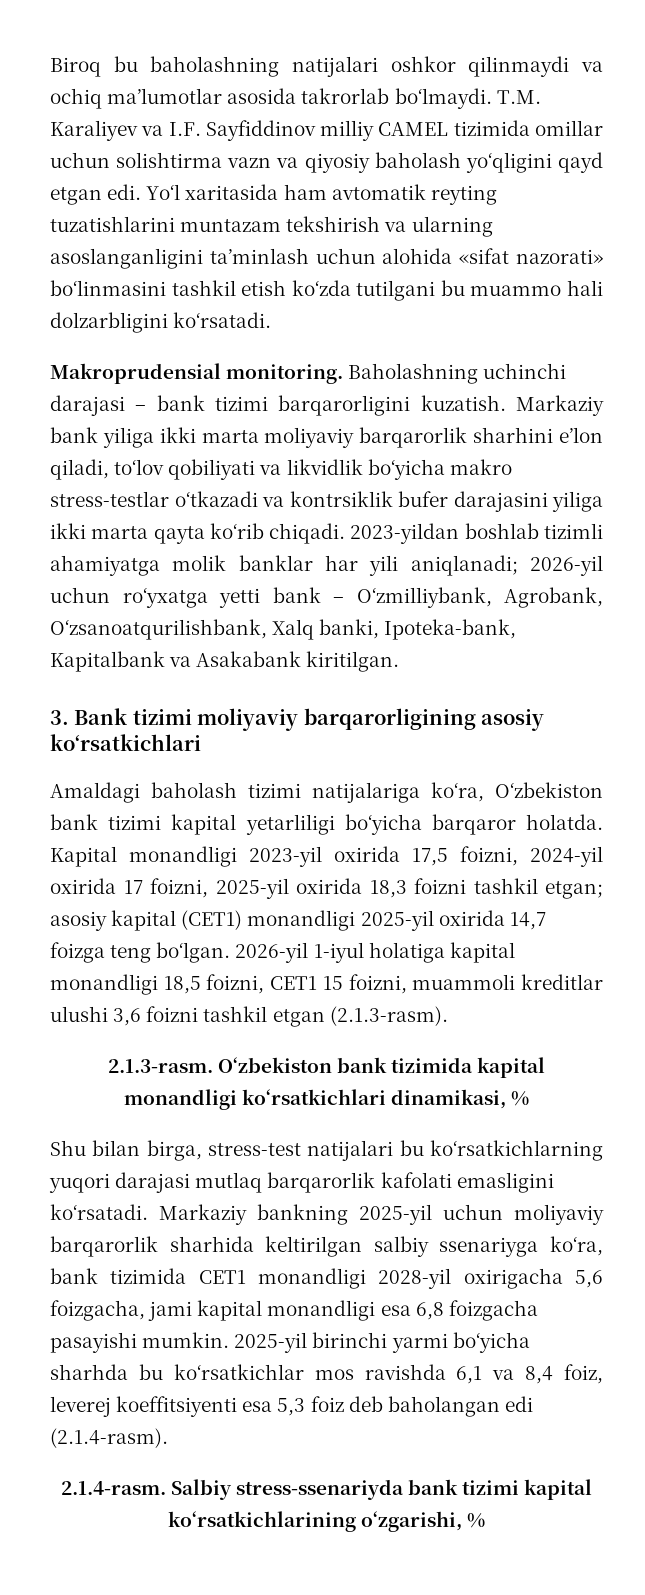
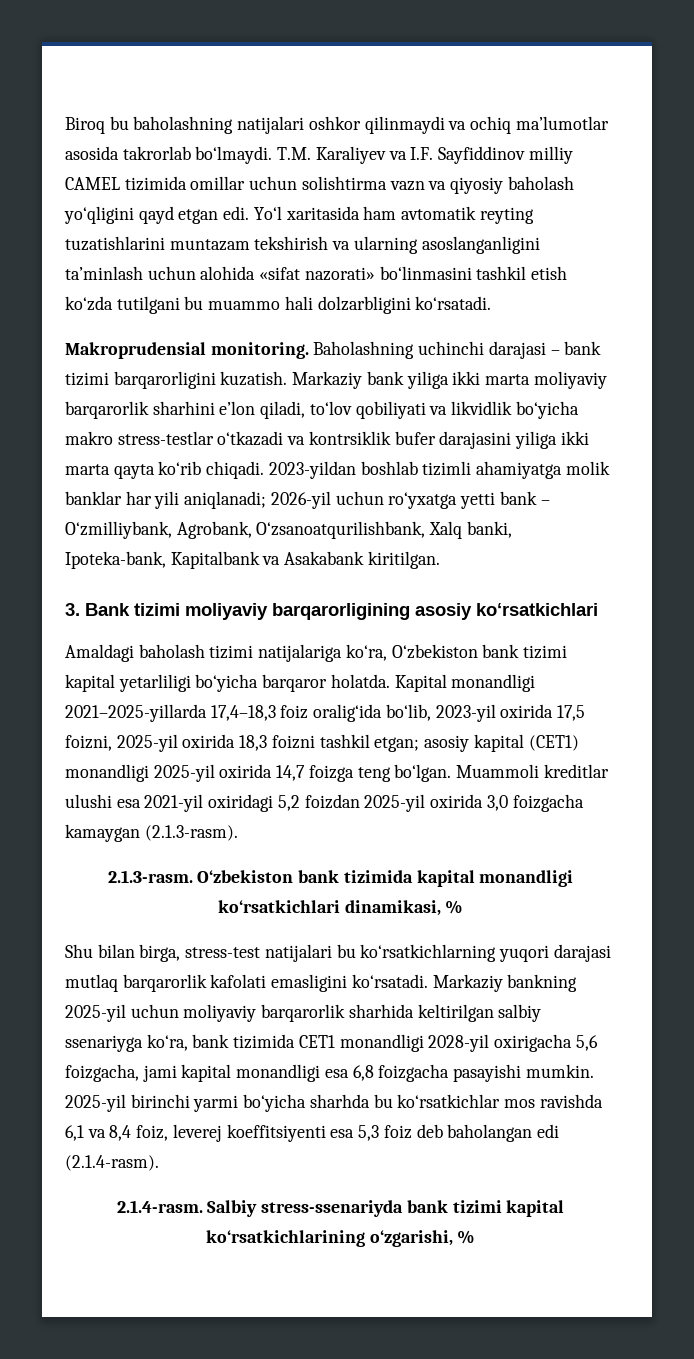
[249,846,603,867] [50,878,143,894] 2023-yil oxirida 17,5 foizni, 2024-yil oxirida 17 -> [65,704,586,722] 2021–2025-yillarda 17,4–18,3 foiz oralig‘ida bo‘lib, 2023-yil oxirida 17,5
[235,942,515,963] [50,974,603,995] [50,1006,325,1027] 2026-yil 1-iyul holatiga kapital monandligi 18,5 foizni, CET1 15 foizni, muammoli kreditlar ulushi 3,6 foizni tashkil etgan -> [456,764,609,778] [65,794,584,812] [65,824,140,842] Muammoli kreditlar ulushi esa 2021-yil oxiridagi 5,2 foizdan 2025-yil oxirida 3,0 foizgacha kamaygan

